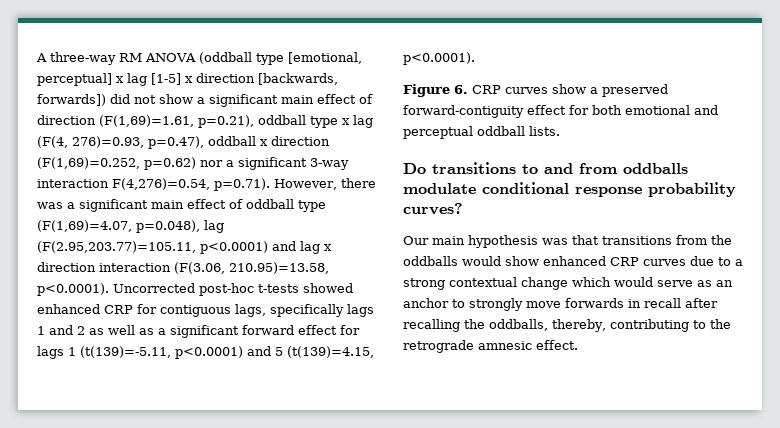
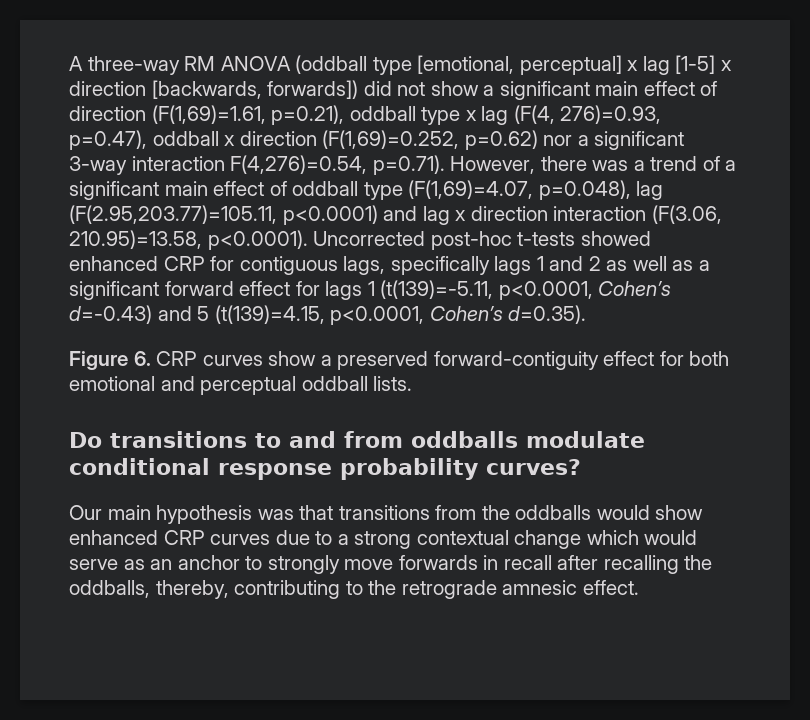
(75, 205) none -> [650,156,737,171] trend of a
[175,346,374,359] [403,52,475,65] p<0.0001) and 5 (t(139)=4.15, p<0.0001). -> [498,281,672,300] [69,305,587,325] p<0.0001, Cohen’s d=-0.43) and 5 (t(139)=4.15, p<0.0001, Cohen’s d=0.35).

